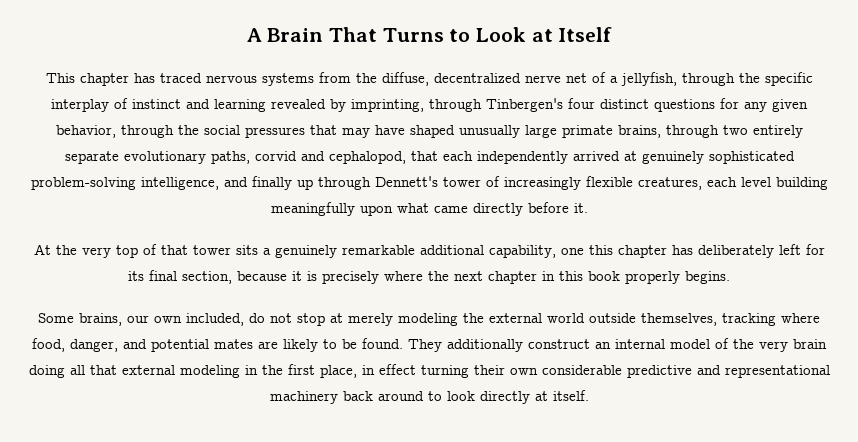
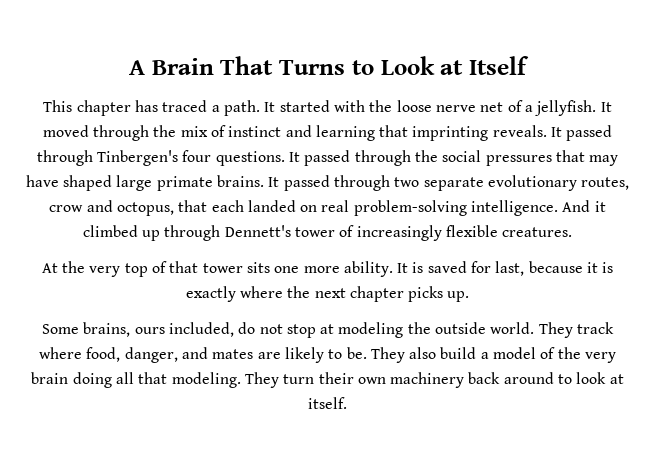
[205,72,813,86] [51,98,808,112] [55,125,116,138] nervous systems from the diffuse, decentralized nerve net of a jellyfish, through the specific interplay of instinct and learning revealed by imprinting, through Tinbergen's four distinct questions for any given behavior, -> [211,100,612,116] [42,125,613,141] [36,150,351,166] a path. It started with the loose nerve net of a jellyfish. It moved through the mix of instinct and learning that imprinting reveals. It passed through Tinbergen's four questions. It passed
[458,125,520,138] unusually -> (113, 183) none
[617,125,661,138] brains, -> [217,175,330,191] brains. It passed
[752,125,803,138] entirely -> (420, 182) none
[210,151,795,164] [30,176,292,190] paths, corvid and cephalopod, that each independently arrived at genuinely sophisticated problem-solving intelligence, and finally -> [581,177,630,190] [49,200,606,216] [82,225,138,237] routes, crow and octopus, that each landed on real problem-solving intelligence. And it climbed
[637,177,828,190] [270,202,588,216] creatures, each level building meaningfully upon what came directly before it. -> [502,227,573,237] creatures.
[262,244,825,258] [128,270,232,284] a genuinely remarkable additional capability, one this chapter has deliberately left for its final section, -> [274,261,525,277] one more ability. It is saved for last,
[322,271,379,284] precisely -> [185,286,236,302] exactly
[542,271,730,284] in this book properly begins. -> [408,286,470,302] picks up.
[127,315,182,323] our own -> [134,327,165,334] ours
[348,313,393,326] merely -> (335, 329) none
[489,313,776,326] external world outside themselves, tracking -> [435,322,615,338] outside world. They track
[151,339,209,352] potential -> (208, 353) none
[342,338,665,352] be found. They additionally construct an internal -> [346,347,489,363] be. They also build a
[121,364,830,378] external modeling in the first place, in effect turning their own considerable predictive and representational -> [171,372,386,388] modeling. They turn their own
[479,391,530,404] directly -> (607, 378) none

